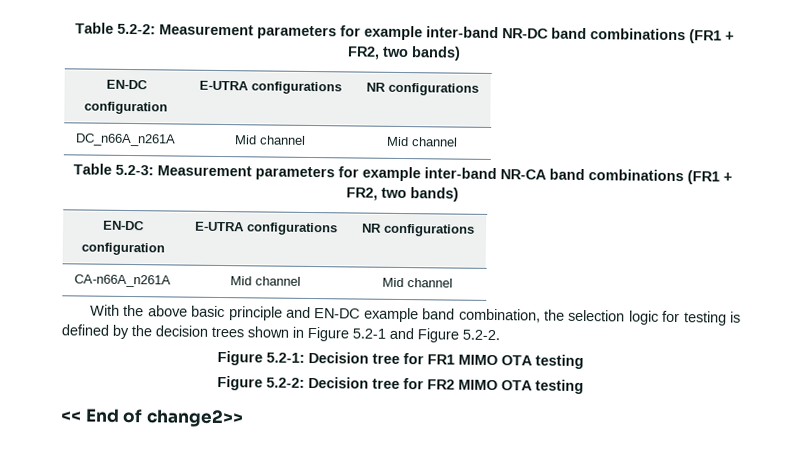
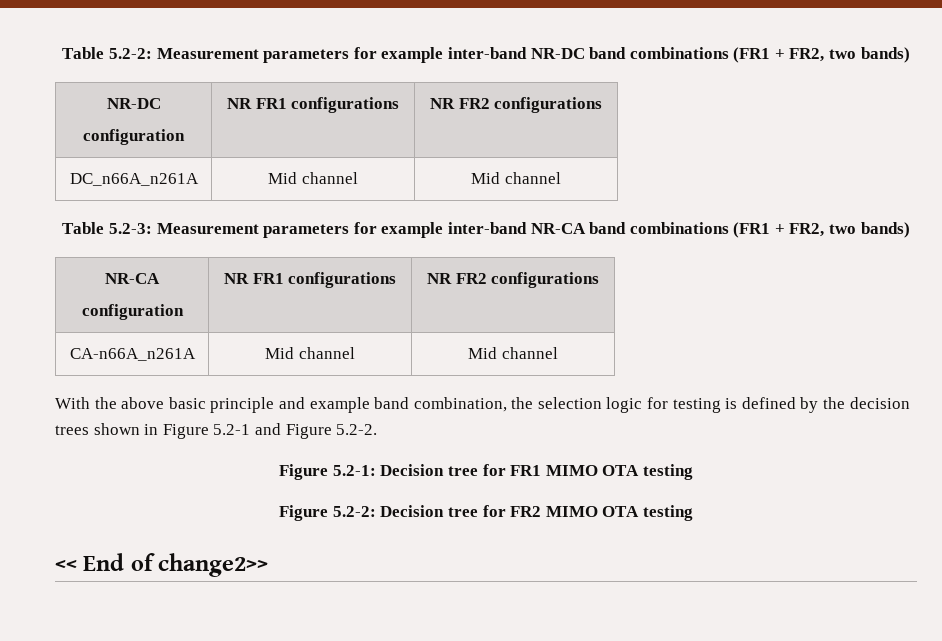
[105,79,148,90] [84,101,168,115] [199,80,342,95] [366,82,386,92] EN-DC // configuration | E-UTRA configurations | NR -> [106,98,161,109] [83,129,185,145] [226,97,400,113] [429,98,490,109] NR-DC // configuration | NR FR1 configurations | NR FR2
[103,220,145,231] [80,242,165,256] [195,221,338,236] [362,223,382,233] EN-DC // configuration | E-UTRA configurations | NR -> [105,273,160,284] [81,304,184,320] [223,272,397,288] [426,273,487,284] NR-CA // configuration | NR FR1 configurations | NR FR2
[314,308,361,319] EN-DC -> (305, 403) none

